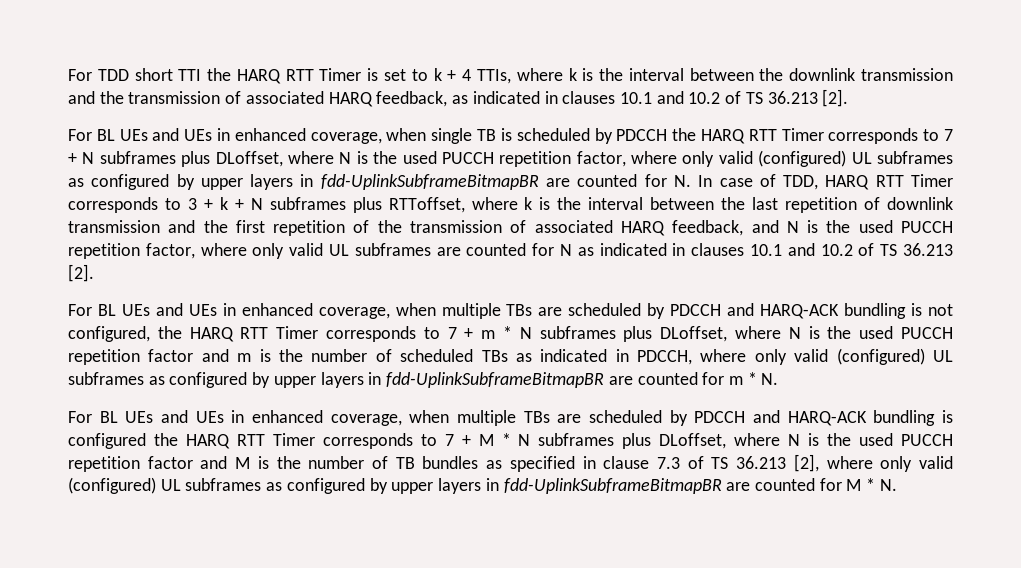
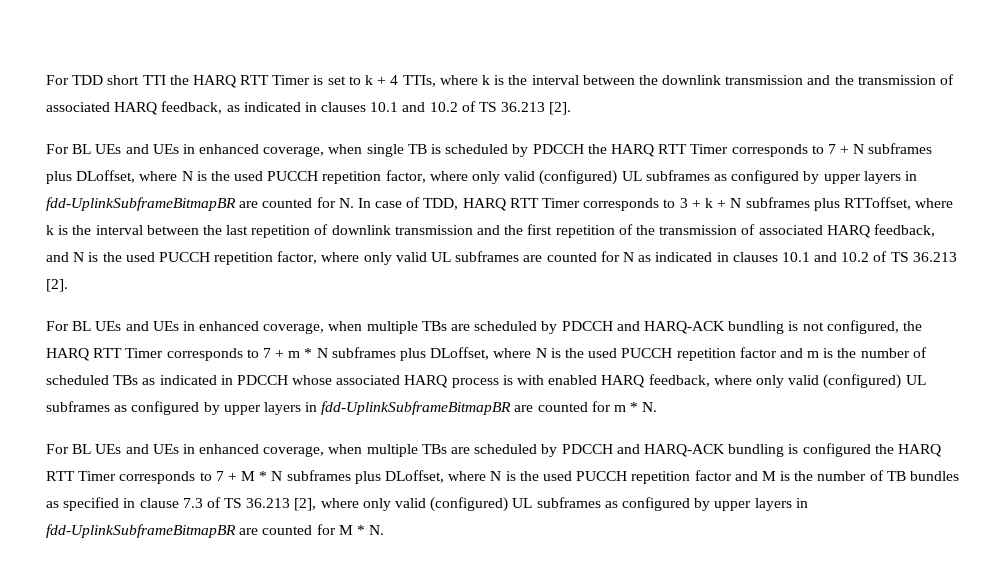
[637,350,693,365] PDCCH, -> [236,374,710,388] PDCCH whose associated HARQ process is with enabled HARQ feedback,

